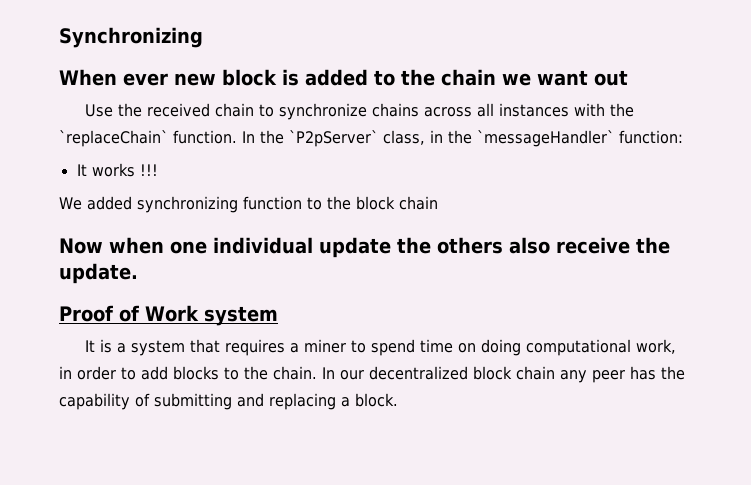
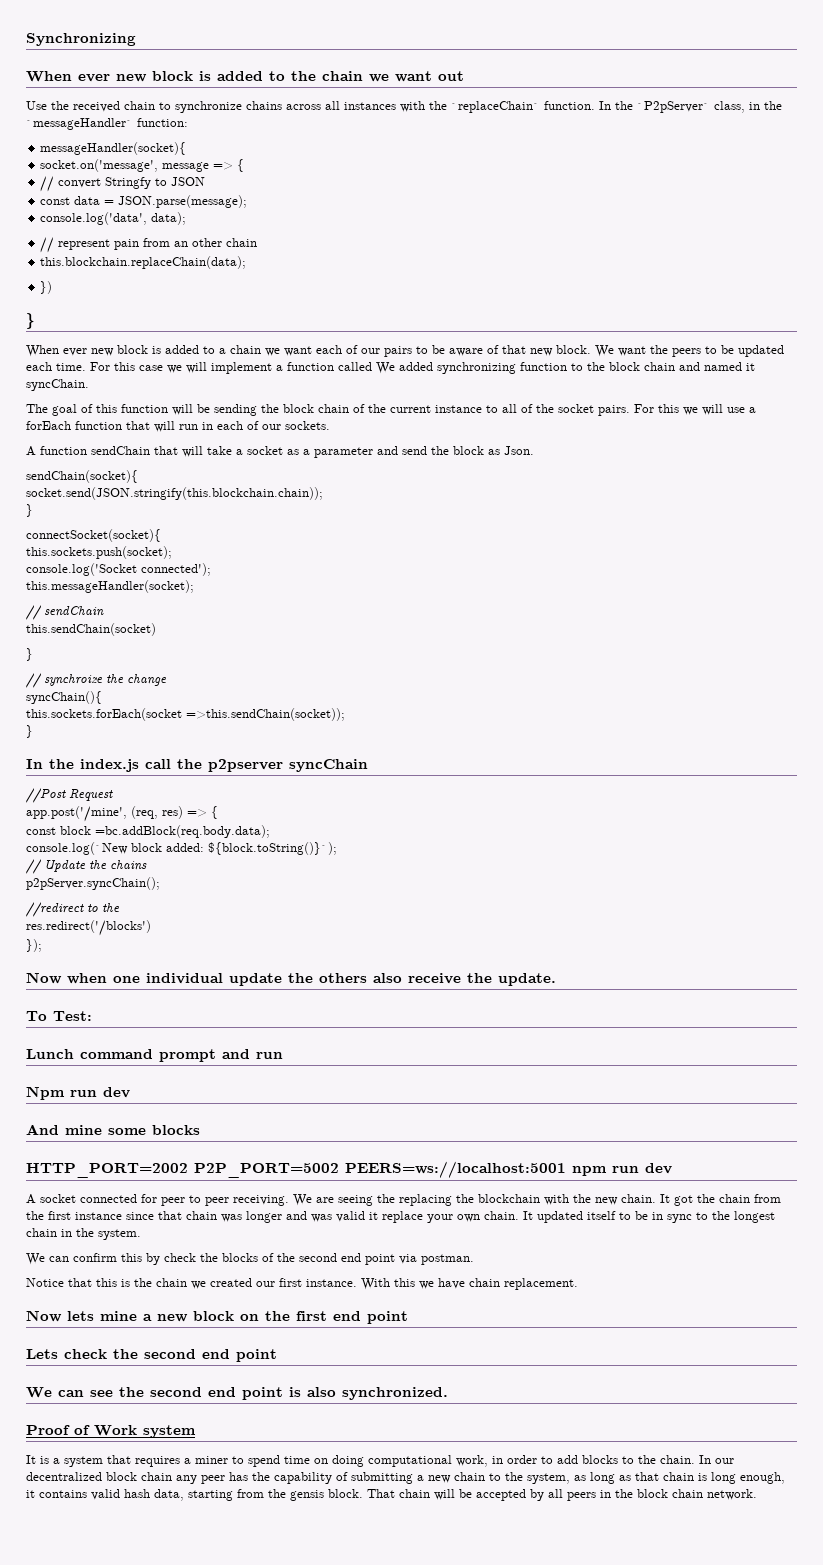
[76,163,158,177] It works !!! // -> [40,142,187,155] [40,159,245,172] [40,176,206,192] [40,195,248,208] [40,212,187,225] [40,237,258,253] [40,256,247,269] [40,281,53,294] [26,313,35,329] [26,345,784,357] [26,362,372,374] messageHandler(socket){ // socket.on('message', message => { // // convert Stringfy to JSON // const data = JSON.parse(message); // console.log('data', data); // // represent pain from an other chain // this.blockchain.replaceChain(data); // }) // } // When ever new block is added to a chain we want each of our pairs to be aware of that new block. We want the peers to be updated each time. For this case we will implement a function called
(438, 203) none -> [679,362,755,371] [26,379,89,391] [26,404,756,416] [26,421,330,432] [26,446,534,458] [26,470,138,483] [26,487,323,500] [26,504,33,517] [26,529,161,542] [26,546,172,559] [26,563,211,576] [26,580,194,593] [26,605,104,620] [26,623,156,636] [26,648,33,661] [26,673,167,688] [26,691,102,704] [26,708,345,721] [26,725,33,738] [26,759,368,772] [26,788,113,803] [26,806,218,822] [26,825,270,838] [26,842,337,855] [26,859,147,874] [26,877,160,890] [26,902,120,917] [26,920,151,936] [26,939,42,952] and named it syncChain. // The goal of this function will be sending the block chain of the current instance to all of the socket pairs. For this we will use a forEach function that will run in each of our sockets. // A function sendChain that will take a socket as a parameter and send the block as Json. // sendChain(socket){ // socket.send(JSON.stringify(this.blockchain.chain)); // } // connectSocket(socket){ // this.sockets.push(socket); // console.log('Socket connected'); // this.messageHandler(socket); // // sendChain // this.sendChain(socket) // } // // synchroize the change // syncChain(){ // this.sockets.forEach(socket =>this.sendChain(socket)); // } // In the index.js call the p2pserver syncChain // //Post Request // app.post('/mine', (req, res) => { // const block =bc.addBlock(req.body.data); // console.log(`New block added: ${block.toString()}`); // // Update the chains // p2pServer.syncChain(); // //redirect to the // res.redirect('/blocks') // });
(138, 273) none -> [26,1011,92,1021] [26,1049,283,1062] [26,1086,130,1100] [26,1124,200,1135] [26,1161,672,1178] [26,1194,781,1206] [26,1211,775,1223] [26,1228,141,1240] [26,1253,474,1265] [26,1278,578,1290] [26,1310,408,1324] [26,1349,277,1362] [26,1387,448,1400] // To Test: // Lunch command prompt and run // Npm run dev // And mine some blocks // HTTP_PORT=2002 P2P_PORT=5002 PEERS=ws://localhost:5001 npm run dev // A socket connected for peer to peer receiving. We are seeing the replacing the blockchain with the new chain. It got the chain from the first instance since that chain was longer and was valid it replace your own chain. It updated itself to be in sync to the longest chain in the system. // We can confirm this by check the blocks of the second end point via postman. // Notice that this is the chain we created our first instance. With this we have chain replacement. // Now lets mine a new block on the first end point // Lets check the second end point // We can see the second end point is also synchronized.
[237,393,398,410] and replacing a block. -> [417,1472,785,1484] [26,1489,757,1501] a new chain to the system, as long as that chain is long enough, it contains valid hash data, starting from the gensis block. That chain will be accepted by all peers in the block chain network.

